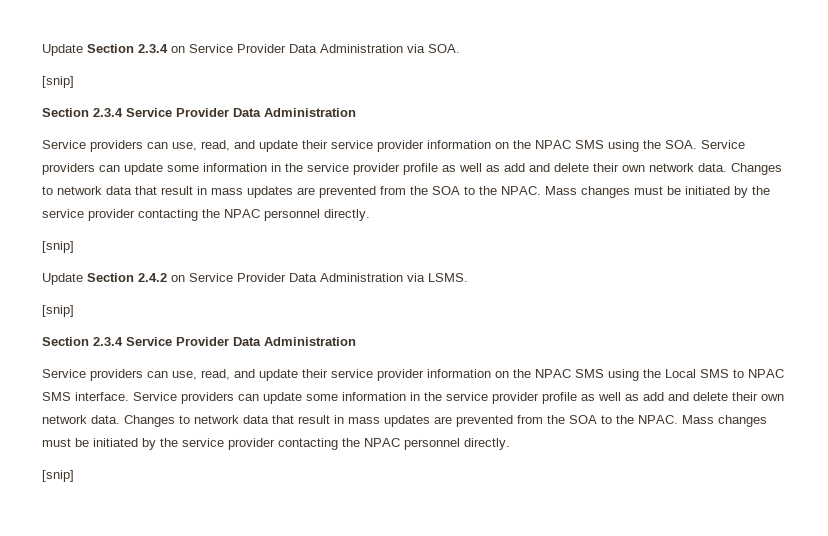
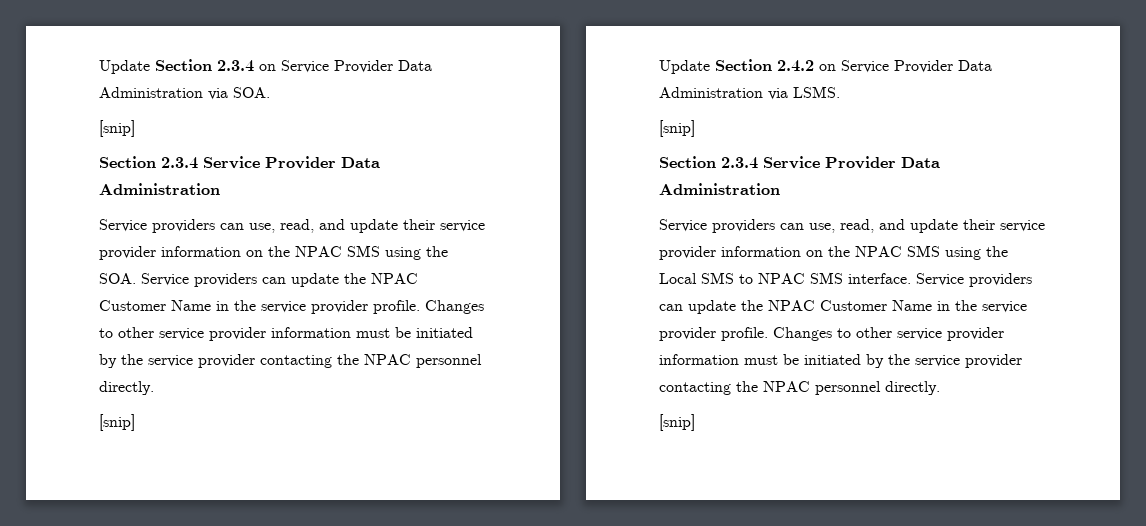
[167,163,782,175] [42,186,630,198] some information in the service provider profile as well as add and delete their own network data. Changes to network data that result in mass updates are prevented from the SOA to the NPAC. Mass changes -> [344,273,418,284] [99,300,484,314] [99,327,351,341] the NPAC Customer Name in the service provider profile. Changes to other service provider information
[306,392,784,404] [42,415,767,427] some information in the service provider profile as well as add and delete their own network data. Changes to network data that result in mass updates are prevented from the SOA to the NPAC. Mass changes -> [741,300,1027,313] [659,327,1004,341] [659,354,739,365] the NPAC Customer Name in the service provider profile. Changes to other service provider information

